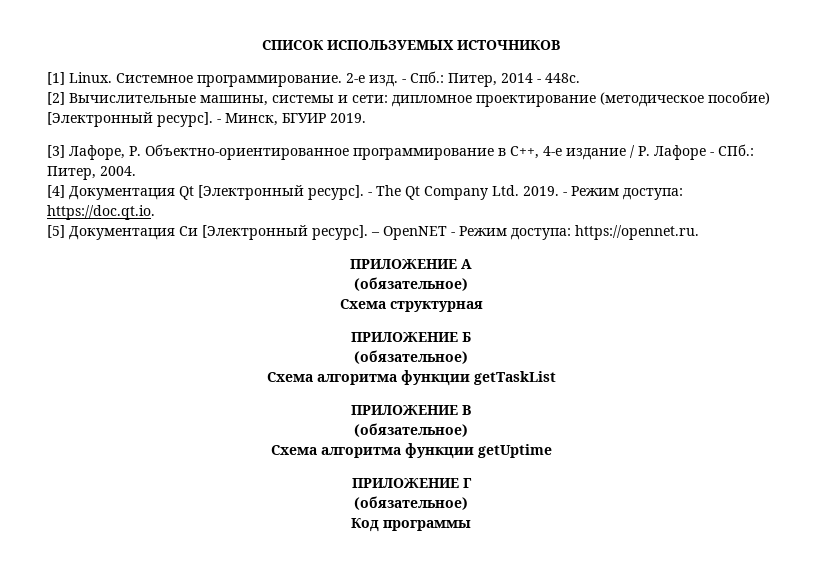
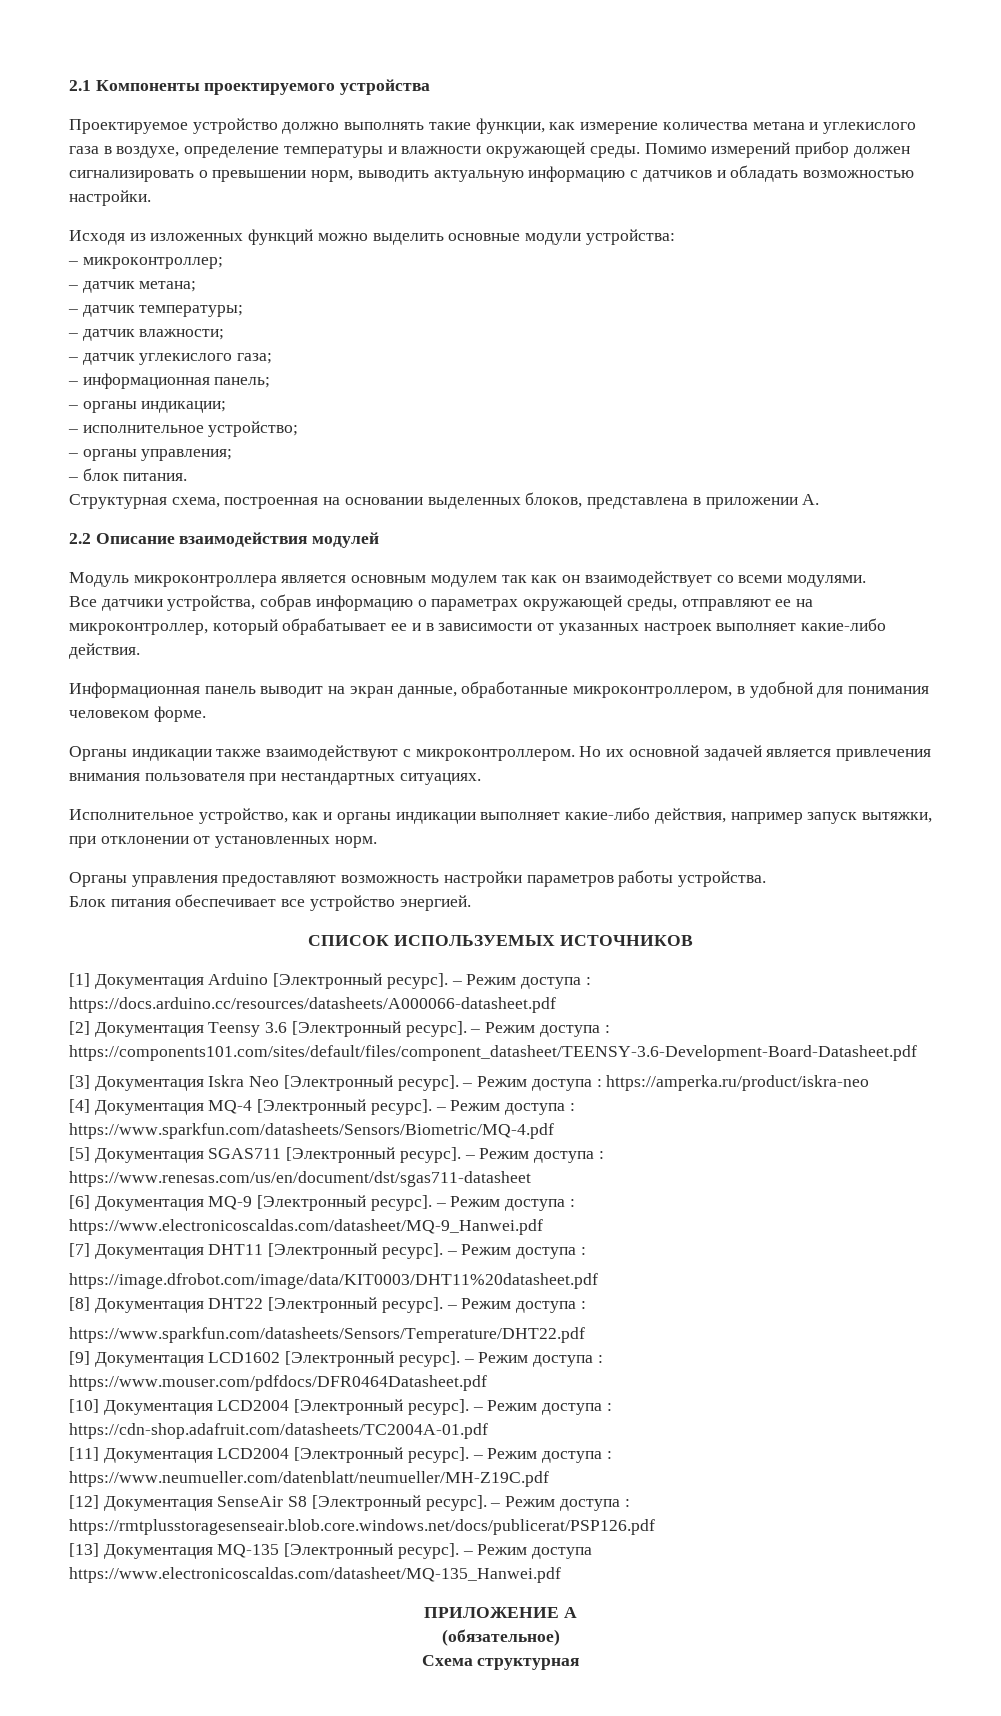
[262,40,560,50] [47,71,580,87] [47,91,770,107] [47,112,366,127] [47,144,754,160] [47,166,136,180] СПИСОК ИСПОЛЬЗУЕМЫХ ИСТОЧНИКОВ // [1] Linux. Системное программирование. 2-е изд. - Спб.: Питер, 2014 - 448с. // [2] Вычислительные машины, системы и сети: дипломное проектирование (методическое пособие) [Электронный ресурс]. - Минск, БГУИР 2019. // [3] Лафоре, Р. Объектно-ориентированное программирование в C++, 4-е издание / Р. Лафоре - СПб.: Питер, 2004. -> [69,79,431,95] [69,118,916,134] [69,141,910,158] [69,165,914,182] [69,190,151,206] [69,229,675,245] [68,257,223,269] [68,281,197,293] [68,305,244,317] [68,329,225,341] [68,353,273,365] [68,373,271,389] [68,401,227,413] [68,421,299,437] [68,449,233,461] [68,468,188,481] [69,492,820,509] [69,532,380,548] [69,571,866,587] [69,594,813,611] [69,618,886,635] [69,643,140,659] [69,681,929,698] [69,706,206,722] [69,745,931,761] [69,773,481,785] [69,807,932,824] [69,836,377,848] [69,870,767,887] [69,894,471,911] [308,935,693,946] [69,973,591,989] [69,997,556,1013] [69,1021,610,1037] [69,1045,917,1061] [69,1075,870,1091] 2.1 Компоненты проектируемого устройства // Проектируемое устройство должно выполнять такие функции, как измерение количества метана и углекислого газа в воздухе, определение температуры и влажности окружающей среды. Помимо измерений прибор должен сигнализировать о превышении норм, выводить актуальную информацию с датчиков и обладать возможностью настройки. // Исходя из изложенных функций можно выделить основные модули устройства: // – микроконтроллер; // – датчик метана; // – датчик температуры; // – датчик влажности; // – датчик углекислого газа; // – информационная панель; // – органы индикации; // – исполнительное устройство; // – органы управления; // – блок питания. // Структурная схема, построенная на основании выделенных блоков, представлена в приложении А. // 2.2 Описание взаимодействия модулей // Модуль микроконтроллера является основным модулем так как он взаимодействует со всеми модулями. // Все датчики устройства, собрав информацию о параметрах окружающей среды, отправляют ее на микроконтроллер, который обрабатывает ее и в зависимости от указанных настроек выполняет какие-либо действия. // Информационная панель выводит на экран данные, обработанные микроконтроллером, в удобной для понимания человеком форме. // Органы индикации также взаимодействуют с микроконтроллером. Но их основной задачей является привлечения внимания пользователя при нестандартных ситуациях. // Исполнительное устройство, как и органы индикации выполняет какие-либо действия, например запуск вытяжки, при отклонении от установленных норм. // Органы управления предоставляют возможность настройки параметров работы устройства. // Блок питания обеспечивает все устройство энергией. // СПИСОК ИСПОЛЬЗУЕМЫХ ИСТОЧНИКОВ // [1] Документация Arduino [Электронный ресурс]. – Режим доступа : https://docs.arduino.cc/resources/datasheets/A000066-datasheet.pdf // [2] Документация Teensy 3.6 [Электронный ресурс]. – Режим доступа : https://components101.com/sites/default/files/component_datasheet/TEENSY-3.6-Development-Board-Datasheet.pdf // [3] Документация Iskra Neo [Электронный ресурс]. – Режим доступа : https://amperka.ru/product/iskra-neo
[179,185,683,200] [47,205,155,220] Qt [Электронный ресурс]. - The Qt Company Ltd. 2019. - Режим доступа: https://doc.qt.io. -> [208,1099,575,1115] [69,1123,554,1139] MQ-4 [Электронный ресурс]. – Режим доступа : https://www.sparkfun.com/datasheets/Sensors/Biometric/MQ-4.pdf
[179,225,699,240] Си [Электронный ресурс]. – OpenNET - Режим доступа: https://opennet.ru. -> [208,1147,604,1163] [69,1171,531,1187] [69,1195,575,1211] [69,1219,543,1235] [69,1243,586,1259] [69,1273,598,1289] [69,1297,586,1313] [69,1327,585,1343] [69,1351,603,1367] [69,1375,487,1391] [69,1399,612,1415] [69,1423,488,1439] [69,1447,612,1463] [69,1471,549,1487] [69,1495,630,1511] [69,1519,655,1535] [69,1543,593,1559] [69,1567,561,1583] SGAS711 [Электронный ресурс]. – Режим доступа : https://www.renesas.com/us/en/document/dst/sgas711-datasheet // [6] Документация MQ-9 [Электронный ресурс]. – Режим доступа : https://www.electronicoscaldas.com/datasheet/MQ-9_Hanwei.pdf // [7] Документация DHT11 [Электронный ресурс]. – Режим доступа : // https://image.dfrobot.com/image/data/KIT0003/DHT11%20datasheet.pdf // [8] Документация DHT22 [Электронный ресурс]. – Режим доступа : // https://www.sparkfun.com/datasheets/Sensors/Temperature/DHT22.pdf // [9] Документация LCD1602 [Электронный ресурс]. – Режим доступа : https://www.mouser.com/pdfdocs/DFR0464Datasheet.pdf // [10] Документация LCD2004 [Электронный ресурс]. – Режим доступа : https://cdn-shop.adafruit.com/datasheets/TC2004A-01.pdf // [11] Документация LCD2004 [Электронный ресурс]. – Режим доступа : https://www.neumueller.com/datenblatt/neumueller/MH-Z19C.pdf // [12] Документация SenseAir S8 [Электронный ресурс]. – Режим доступа : https://rmtplusstoragesenseair.blob.core.windows.net/docs/publicerat/PSP126.pdf // [13] Документация MQ-135 [Электронный ресурс]. – Режим доступа https://www.electronicoscaldas.com/datasheet/MQ-135_Hanwei.pdf
[351,332,471,342] [354,350,468,364] [266,370,556,386] [351,405,471,415] [354,423,468,437] [270,443,552,459] [351,478,472,488] [354,496,468,510] [351,518,471,532] // ПРИЛОЖЕНИЕ Б // (обязательное) // Схема алгоритма функции getTaskList // ПРИЛОЖЕНИЕ В // (обязательное) // Схема алгоритма функции getUptime // ПРИЛОЖЕНИЕ Г // (обязательное) // Код программы -> (580, 1664) none

